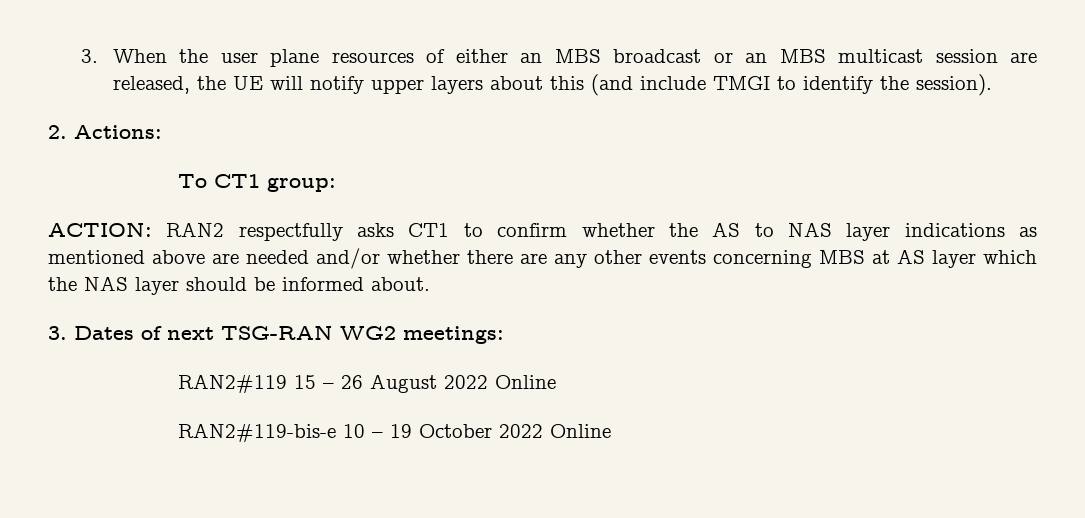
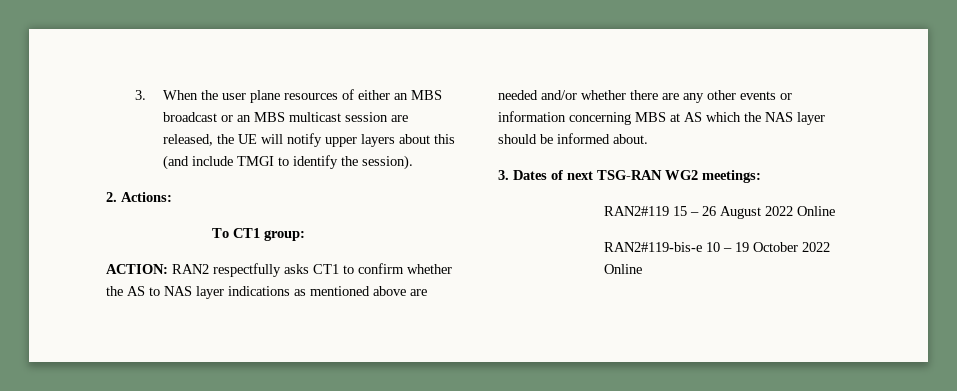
(706, 257) none -> [780,93,792,100] [498,111,566,122] or information
[932,250,976,268] layer -> (702, 117) none

